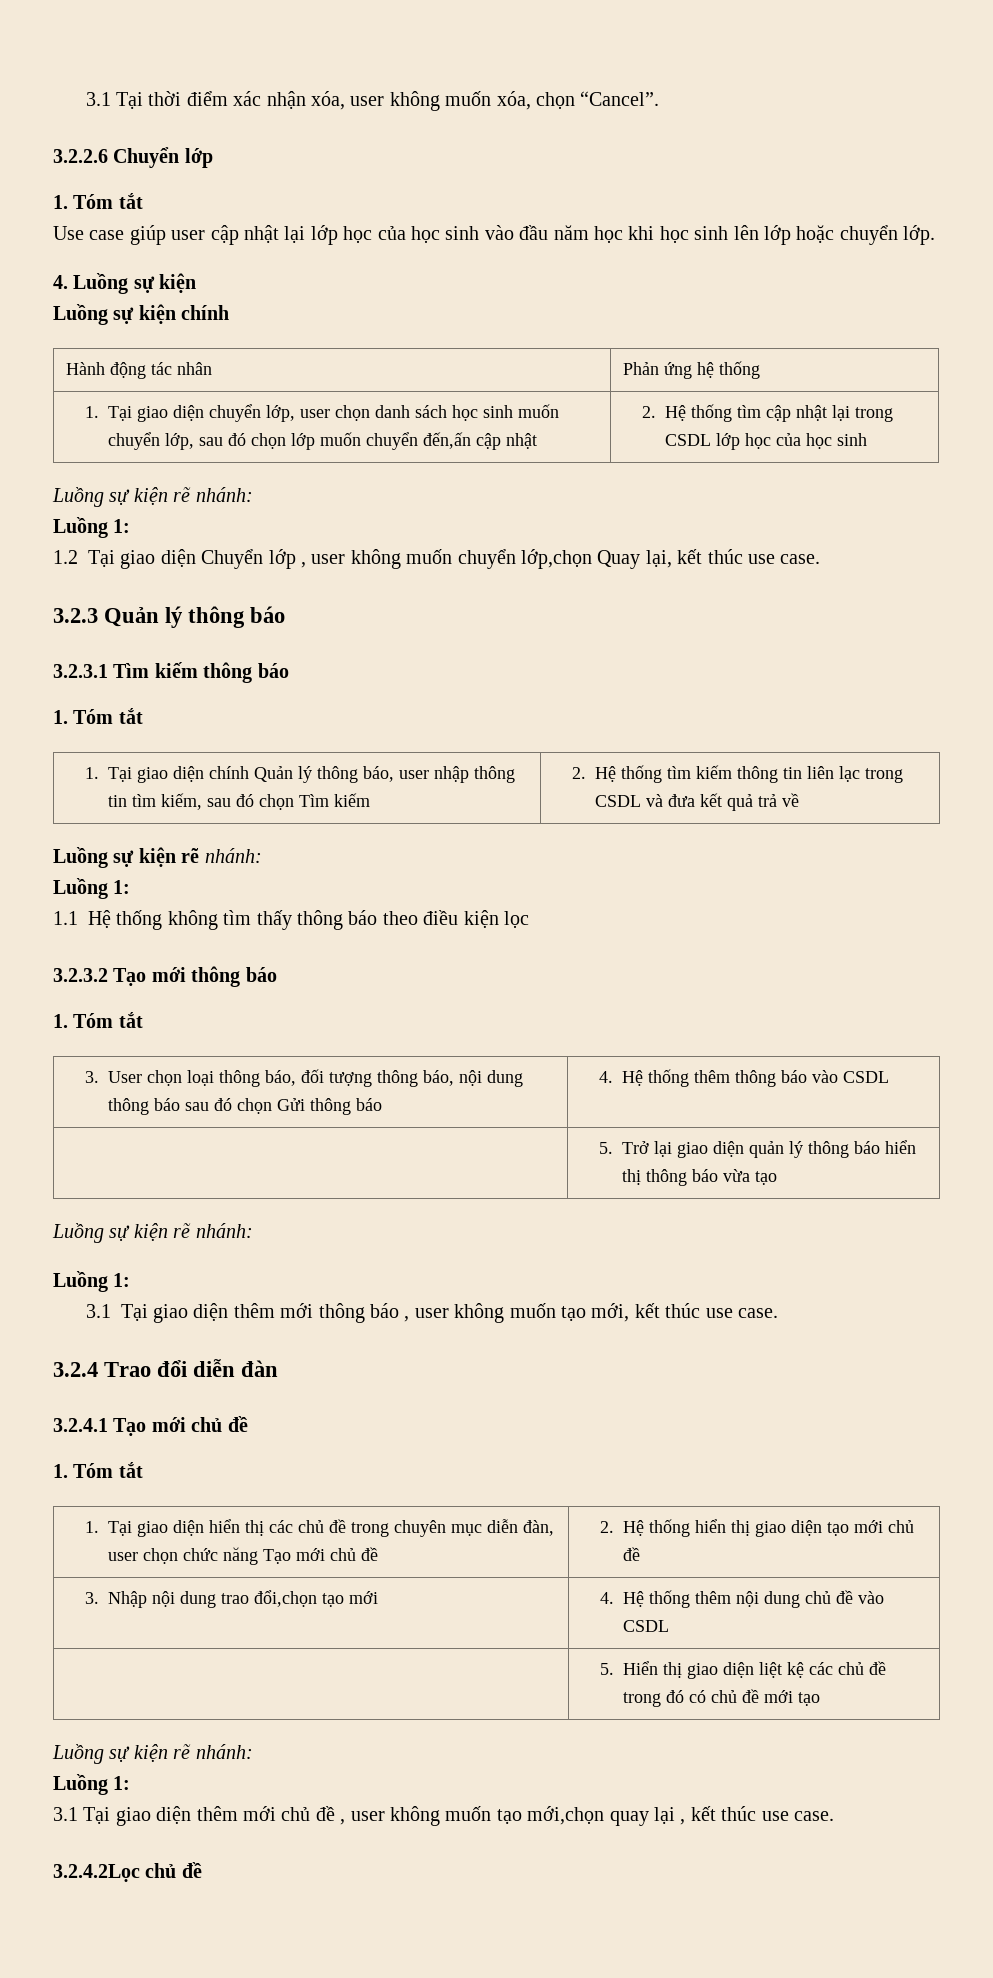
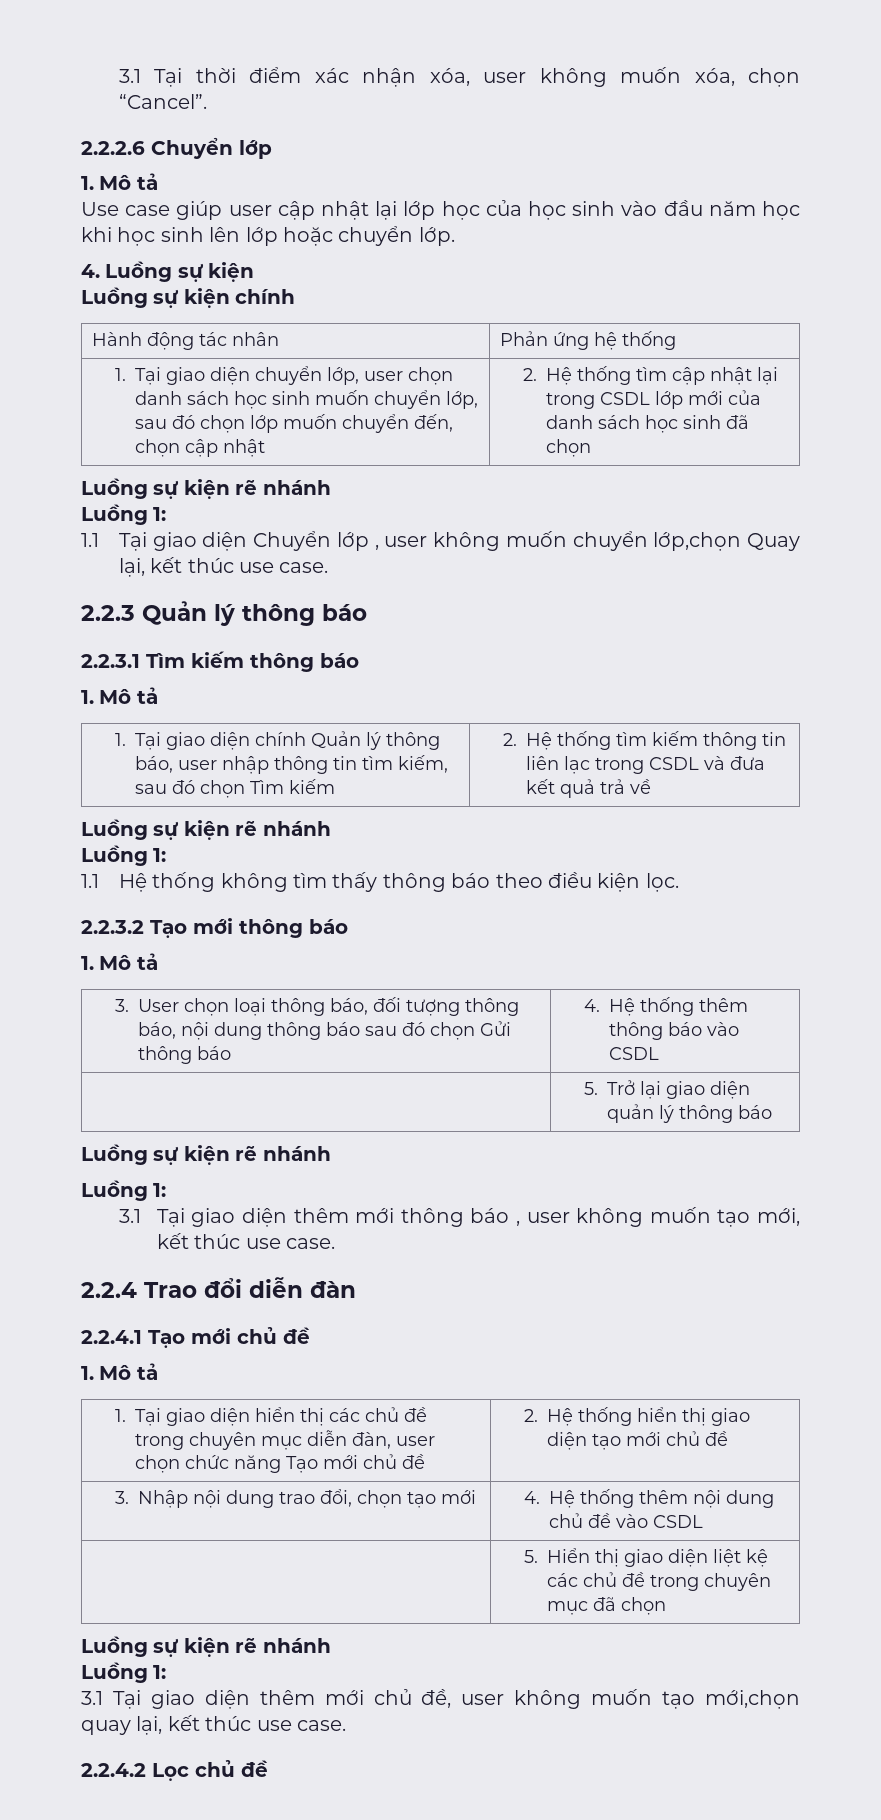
[53,149,108,163] 3.2.2.6 -> [81,141,145,155] 2.2.2.6
[73,193,143,209] Tóm tắt -> [99,173,158,190] Mô tả
[423,432,472,449] đến,ấn -> [413,414,453,432] [134,439,180,457] đến, chọn
[745,433,868,449] [52,487,253,507] [53,517,131,538] [53,550,78,564] học của học sinh // Luồng sự kiện rẽ nhánh: // Luồng 1: // 1.2 -> [687,390,761,405] [545,415,749,433] [545,439,591,457] [81,478,331,499] [81,504,167,525] [81,533,99,547] mới của danh sách học sinh đã chọn // Luồng sự kiện rẽ nhánh // Luồng 1: // 1.1
[53,608,98,623] 3.2.3 -> [81,605,135,621] 2.2.3
[53,664,108,678] 3.2.3.1 -> [81,654,140,668] 2.2.3.1
[73,708,143,724] Tóm tắt -> [99,687,158,704] Mô tả
[204,848,262,863] nhánh: -> [262,821,331,836] nhánh
[503,911,529,928] [53,968,108,982] lọc // 3.2.3.2 -> [645,873,679,892] [81,920,144,934] lọc. // 2.2.3.2
[73,1012,143,1028] Tóm tắt -> [99,953,158,970] Mô tả
[885,1140,917,1154] [622,1169,778,1186] [52,1223,253,1243] hiển thị thông báo vừa tạo // Luồng sự kiện rẽ nhánh: -> [81,1144,331,1165] // Luồng sự kiện rẽ nhánh
[53,1362,98,1377] 3.2.4 -> [81,1282,137,1298] 2.2.4
[53,1418,108,1432] 3.2.4.1 -> [81,1330,142,1344] 2.2.4.1
[73,1462,143,1478] Tóm tắt -> [99,1363,158,1380] Mô tả
[254,1590,318,1607] đổi,chọn -> [319,1489,402,1508] đổi, chọn
[666,1689,821,1706] [52,1744,253,1764] đó có chủ đề mới tạo // Luồng sự kiện rẽ nhánh: -> [703,1573,771,1591] [546,1597,666,1615] [81,1636,331,1657] chuyên mục đã chọn // Luồng sự kiện rẽ nhánh
[315,1806,346,1825] đề , -> [421,1689,452,1708] đề,
[653,1806,834,1825] [53,1864,140,1882] lại , kết thúc use case. // 3.2.4.2Lọc -> [136,1715,346,1735] [81,1763,189,1781] lại, kết thúc use case. // 2.2.4.2 Lọc

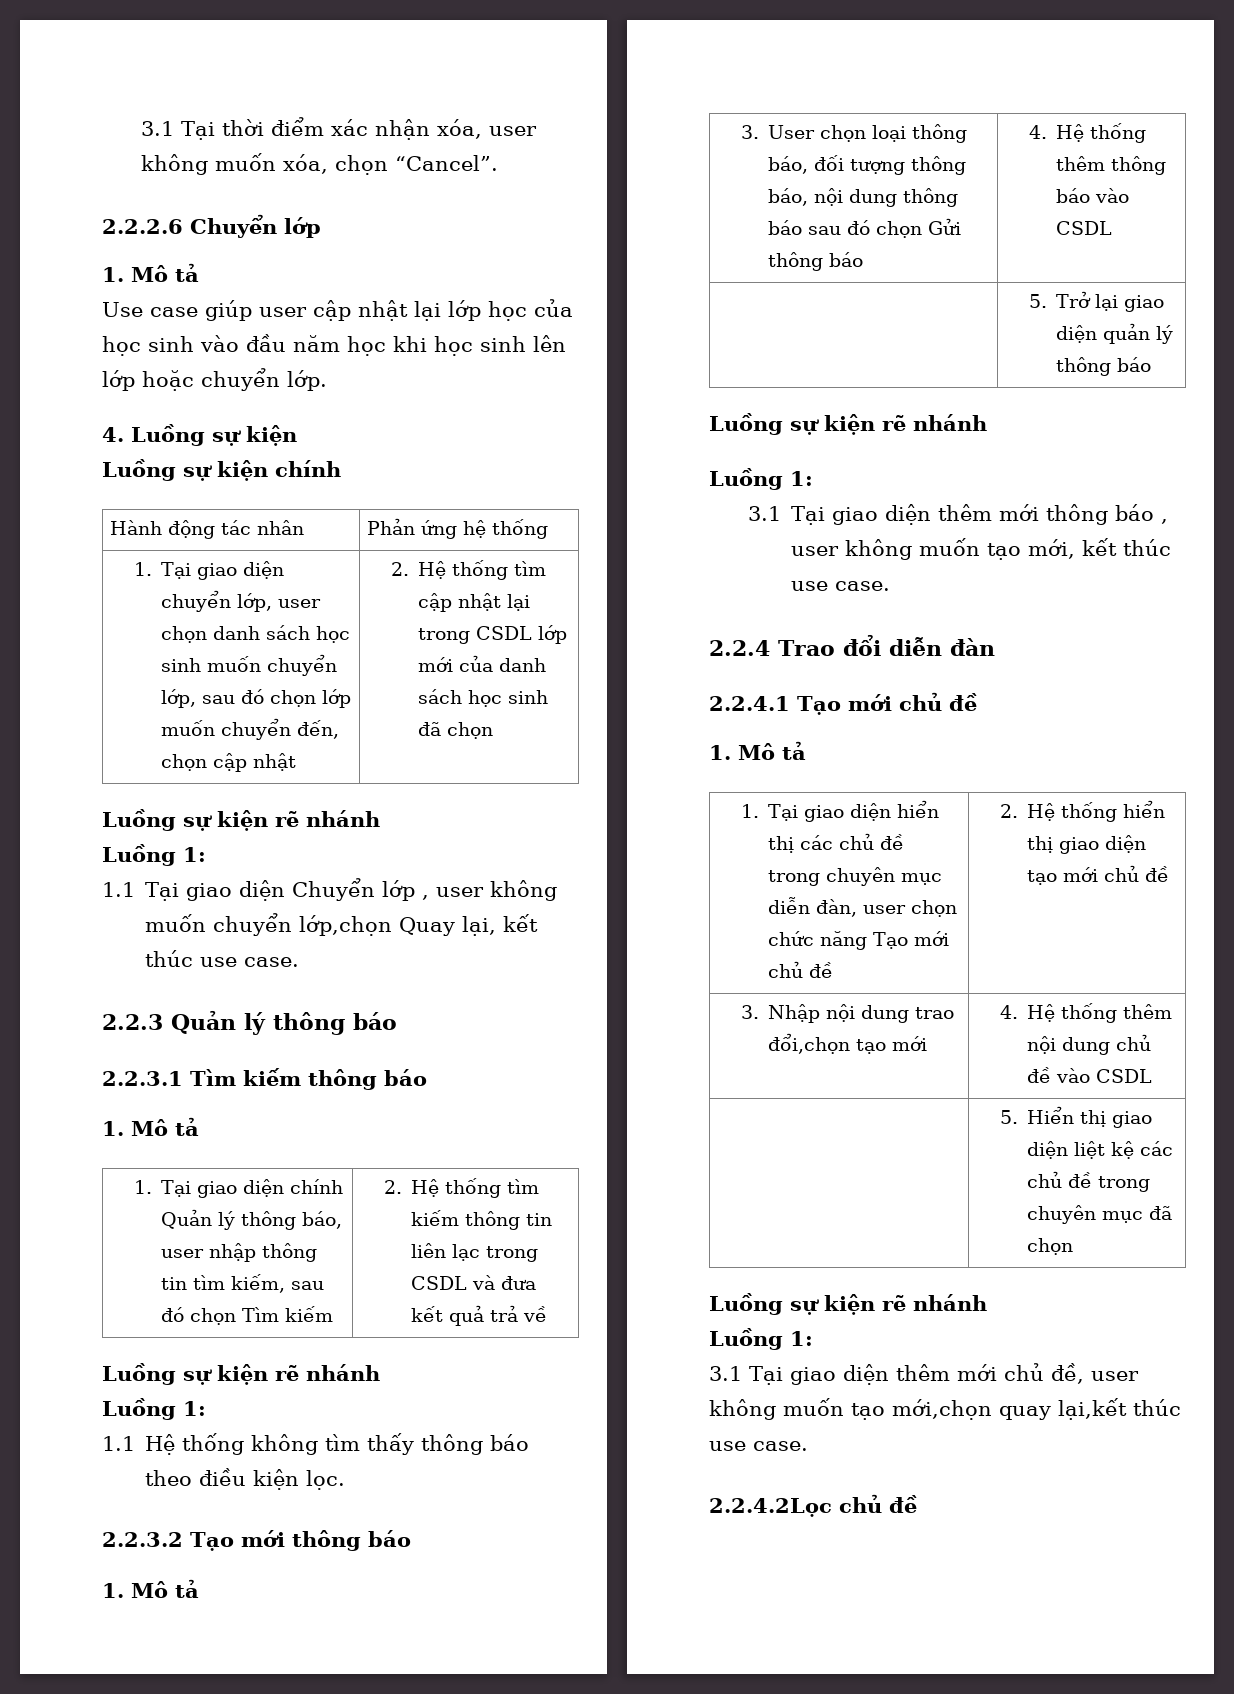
[319,1489,402,1508] đổi, chọn -> [768,1033,851,1054] đổi,chọn
[136,1715,346,1735] [81,1763,189,1781] lại, kết thúc use case. // 2.2.4.2 Lọc -> [1058,1398,1181,1420] [709,1441,808,1451] [709,1498,832,1517] lại,kết thúc use case. // 2.2.4.2Lọc

